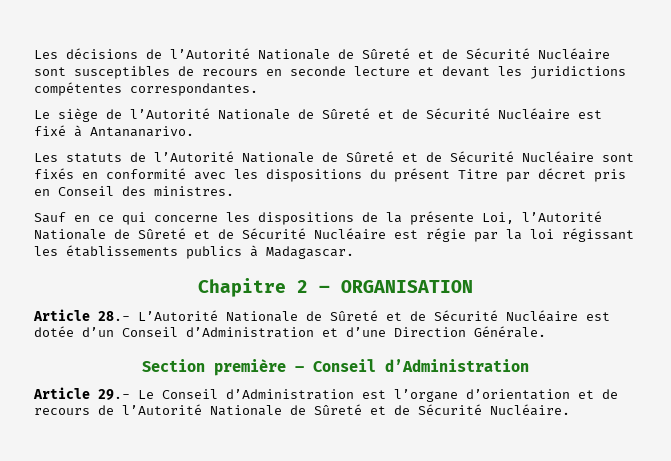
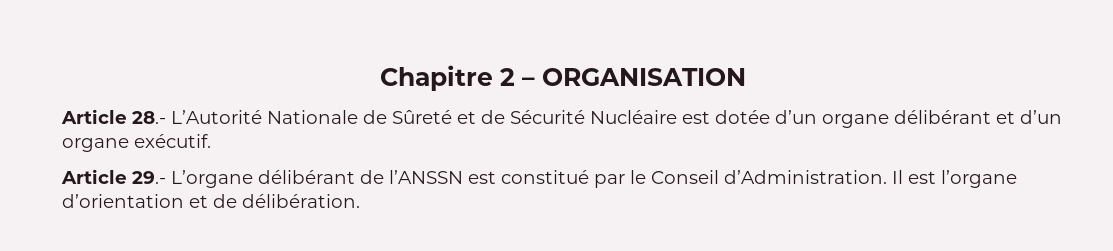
[34,48,610,60] [34,66,626,79] [34,82,258,96] [34,108,602,122] [34,125,194,137] [34,151,634,163] [34,168,626,182] [34,186,234,196] [34,211,602,225] [34,228,634,242] [34,245,354,259] Les décisions de l’Autorité Nationale de Sûreté et de Sécurité Nucléaire sont susceptibles de recours en seconde lecture et devant les juridictions compétentes correspondantes. // Le siège de l’Autorité Nationale de Sûreté et de Sécurité Nucléaire est fixé à Antananarivo. // Les statuts de l’Autorité Nationale de Sûreté et de Sécurité Nucléaire sont fixés en conformité avec les dispositions du présent Titre par décret pris en Conseil des ministres. // Sauf en ce qui concerne les dispositions de la présente Loi, l’Autorité Nationale de Sûreté et de Sécurité Nucléaire est régie par la loi régissant les établissements publics à Madagascar. // -> (380, 78) none
[122,326,546,338] [142,359,529,376] [33,387,354,400] Conseil d’Administration et d’une Direction Générale. // Section première – Conseil d’Administration // Article 29.- Le Conseil d’Administration -> [822,110,1062,128] [62,134,211,152] [61,169,903,188] organe délibérant et d’un organe exécutif. // Article 29.- L’organe délibérant de l’ANSSN est constitué par le Conseil d’Administration. Il
[34,404,570,416] recours de l’Autorité Nationale de Sûreté et de Sécurité Nucléaire. -> [242,194,360,208] délibération.

